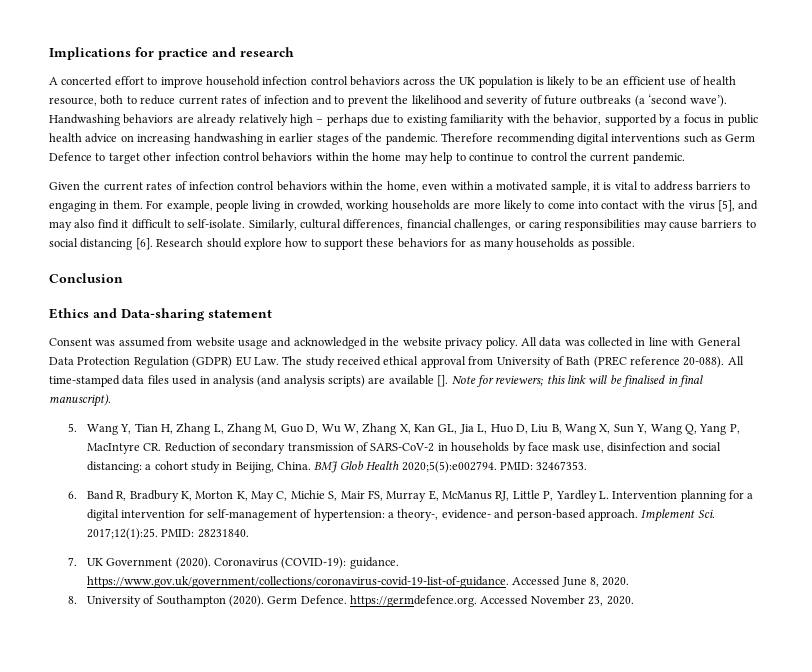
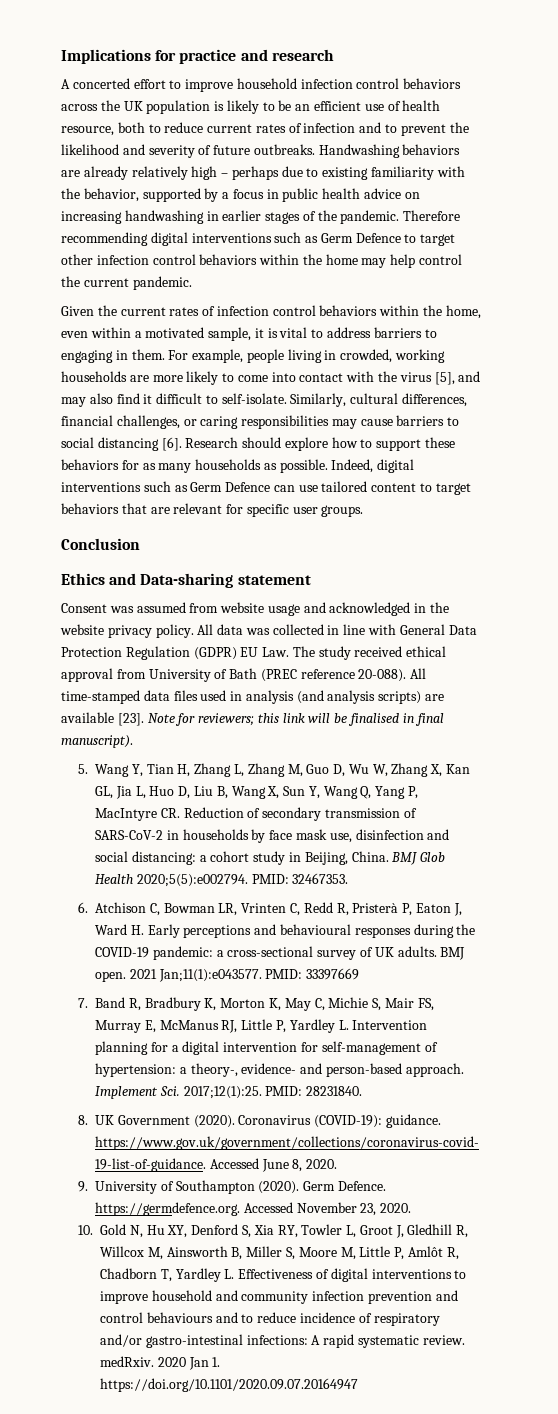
[580,94,727,107] outbreaks (a ‘second wave’). -> [253,144,315,155] outbreaks.
[455,153,528,162] to continue to -> (416, 261) none
(635, 244) none -> [331,459,415,473] [61,481,471,495] [61,503,364,517] Indeed, digital interventions such as Germ Defence can use tailored content to target behaviors that are relevant for specific user groups.
[437,375,449,387] []. -> [117,713,144,726] [23].
(77, 495) none -> [95,902,462,916] [95,924,476,938] [95,946,466,960] [95,968,360,982] [78,998,89,1008] Atchison C, Bowman LR, Vrinten C, Redd R, Pristerà P, Eaton J, Ward H. Early perceptions and behavioural responses during the COVID-19 pandemic: a cross-sectional survey of UK adults. BMJ open. 2021 Jan;11(1):e043577. PMID: 33397669 // 7.
[67,557,77,566] 7. -> [78,1115,89,1125] 8.
[67,596,77,604] 8. -> [78,1181,89,1192] 9.
(634, 600) none -> [78,1224,469,1238] [100,1246,459,1260] [100,1268,467,1282] [100,1290,458,1304] [100,1312,440,1326] [100,1334,465,1348] [100,1356,221,1370] [100,1378,359,1392] // 10. Gold N, Hu XY, Denford S, Xia RY, Towler L, Groot J, Gledhill R, Willcox M, Ainsworth B, Miller S, Moore M, Little P, Amlôt R, Chadborn T, Yardley L. Effectiveness of digital interventions to improve household and community infection prevention and control behaviours and to reduce incidence of respiratory and/or gastro-intestinal infections: A rapid systematic review. medRxiv. 2020 Jan 1. https://doi.org/10.1101/2020.09.07.20164947

